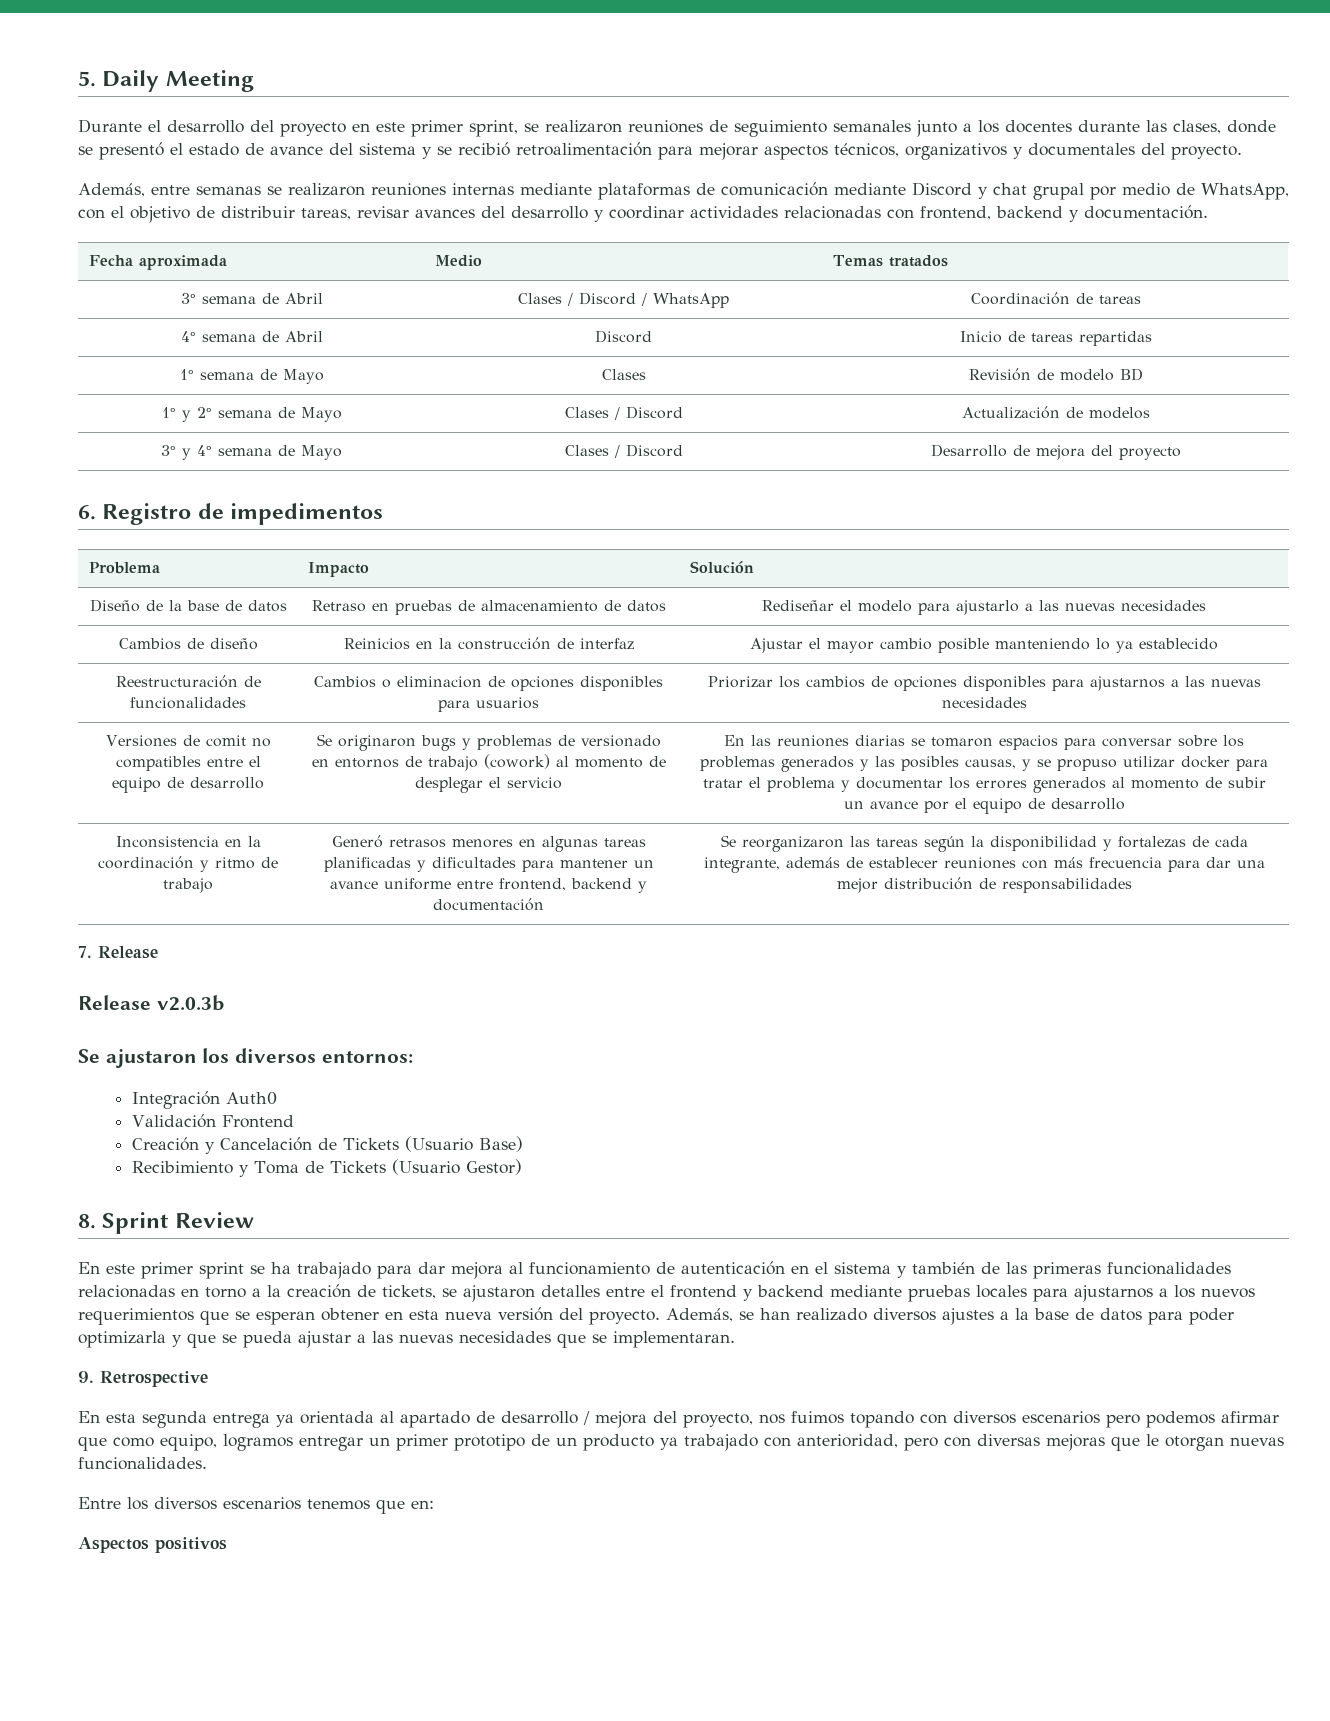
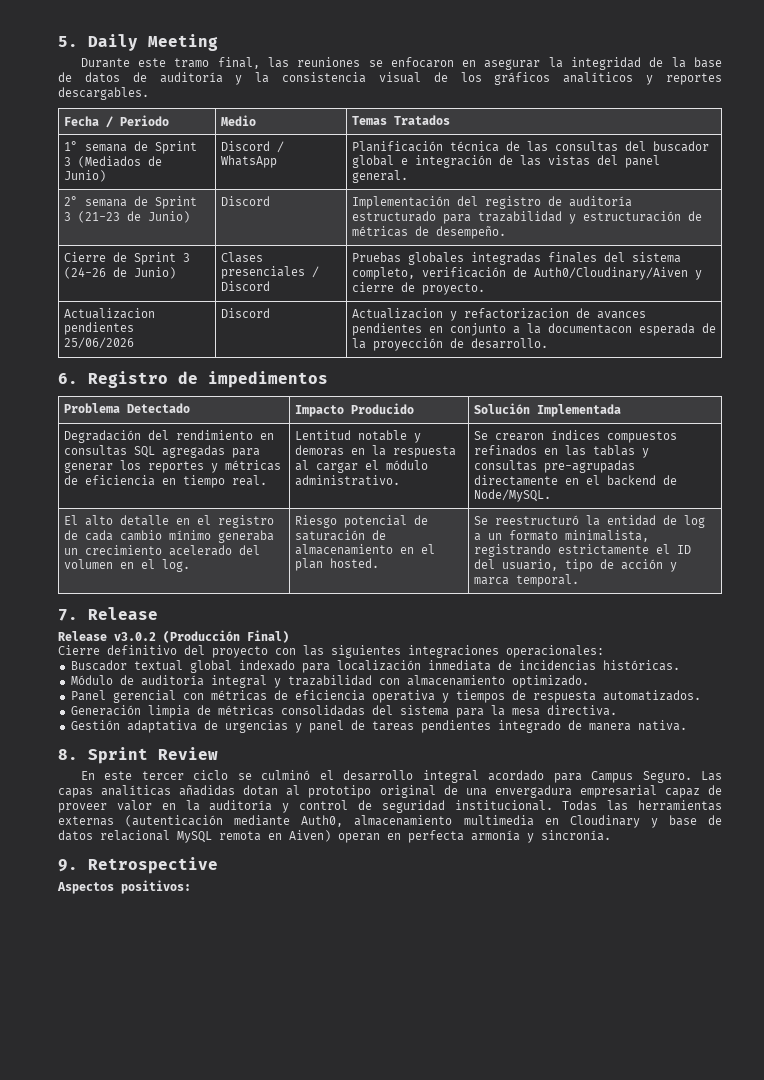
[148,120,1276,137] [78,142,1242,160] [78,182,1289,200] [78,205,1208,223] el desarrollo del proyecto en este primer sprint, se realizaron reuniones de seguimiento semanales junto a los docentes durante las clases, donde se presentó el estado de avance del sistema y se recibió retroalimentación para mejorar aspectos técnicos, organizativos y documentales del proyecto. // Además, entre semanas se realizaron reuniones internas mediante plataformas de comunicación mediante Discord y chat grupal por medio de WhatsApp, con el objetivo de distribuir tareas, revisar avances del desarrollo y coordinar actividades relacionadas con frontend, backend y documentación. -> [137,57,722,70] [58,72,722,85] [58,87,149,100] este tramo final, las reuniones se enfocaron en asegurar la integridad de la base de datos de auditoría y la consistencia visual de los gráficos analíticos y reportes descargables.
[138,255,227,270] aproximada -> [105,115,169,128] / Periodo
[888,255,948,267] [180,293,323,304] [518,292,730,308] [970,292,1141,305] [180,331,323,342] [595,330,652,343] [959,331,1152,346] [179,369,324,384] [601,369,646,380] [968,368,1143,381] [161,407,342,422] [564,406,683,420] [961,406,1150,419] [161,445,342,460] [564,444,683,458] [930,444,1181,460] tratados // 3° semana de Abril | Clases / Discord / WhatsApp | Coordinación de tareas // 4° semana de Abril | Discord | Inicio de tareas repartidas // 1° semana de Mayo | Clases | Revisión de modelo BD // 1° y 2° semana de Mayo | Clases / Discord | Actualización de modelos // 3° y 4° semana de Mayo | Clases / Discord | Desarrollo de mejora del proyecto -> [393,115,450,125] [63,141,197,154] [63,156,162,168] [63,170,106,182] [220,141,284,153] [220,155,277,168] [351,141,709,152] [351,155,660,168] [351,170,408,183] [63,196,197,209] [63,211,190,223] [220,196,270,206] [351,196,632,209] [351,211,702,224] [351,226,506,239] [63,252,190,265] [63,267,176,279] [220,252,263,263] [220,266,319,279] [220,281,270,291] [351,252,681,265] [351,267,702,280] [351,282,485,295] [63,308,155,319] [63,322,134,335] [63,337,134,349] [220,308,270,318] [351,308,646,321] [351,323,716,336] [351,338,548,351] Tratados // 1° semana de Sprint 3 (Mediados de Junio) | Discord / WhatsApp | Planificación técnica de las consultas del buscador global e integración de las vistas del panel general. // 2° semana de Sprint 3 (21-23 de Junio) | Discord | Implementación del registro de auditoría estructurado para trazabilidad y estructuración de métricas de desempeño. // Cierre de Sprint 3 (24-26 de Junio) | Clases presenciales / Discord | Pruebas globales integradas finales del sistema completo, verificación de Auth0/Cloudinary/Aiven y cierre de proyecto. // Actualizacion pendientes 25/06/2026 | Discord | Actualizacion y refactorizacion de avances pendientes en conjunto a la documentacon esperada de la proyección de desarrollo.
(160, 568) none -> [126,403,190,413] Detectado
(369, 569) none -> [350,403,414,414] Producido
[89,599,287,612] [311,600,666,615] [762,600,1206,615] [118,638,258,650] [343,637,634,650] [750,638,1218,653] [115,675,261,688] [130,697,246,709] [314,676,663,691] [438,697,539,712] [707,676,1261,691] [941,697,1027,708] [105,735,271,747] [115,756,261,771] [112,777,264,793] [316,734,661,751] [311,754,666,771] [415,777,562,793] [724,735,1244,750] [700,756,1268,772] [702,777,1266,793] [843,798,1125,814] [115,836,261,848] [98,856,278,872] [163,878,213,893] [331,835,646,852] [323,857,654,872] [330,878,648,893] [433,898,544,911] [720,835,1248,852] [703,857,1265,873] [836,877,1132,893] [78,946,158,959] [78,995,224,1011] [78,1048,413,1068] [131,1091,277,1109] [131,1114,294,1128] [131,1136,523,1154] [131,1159,522,1177] // Diseño de la base de datos | Retraso en pruebas de almacenamiento de datos | Rediseñar el modelo para ajustarlo a las nuevas necesidades // Cambios de diseño | Reinicios en la construcción de interfaz | Ajustar el mayor cambio posible manteniendo lo ya establecido // Reestructuración de funcionalidades | Cambios o eliminacion de opciones disponibles para usuarios | Priorizar los cambios de opciones disponibles para ajustarnos a las nuevas necesidades // Versiones de comit no compatibles entre el equipo de desarrollo | Se originaron bugs y problemas de versionado en entornos de trabajo (cowork) al momento de desplegar el servicio | En las reuniones diarias se tomaron espacios para conversar sobre los problemas generados y las posibles causas, y se propuso utilizar docker para tratar el problema y documentar los errores generados al momento de subir un avance por el equipo de desarrollo // Inconsistencia en la coordinación y ritmo de trabajo | Generó retrasos menores en algunas tareas planificadas y dificultades para mantener un avance uniforme entre frontend, backend y documentación | Se reorganizaron las tareas según la disponibilidad y fortalezas de cada integrante, además de establecer reuniones con más frecuencia para dar una mejor distribución de responsabilidades // 7. Release // Release v2.0.3b // Se ajustaron los diversos entornos: // Integración Auth0 // Validación Frontend // Creación y Cancelación de Tickets (Usuario Base) // Recibimiento y Toma de Tickets (Usuario Gestor) -> [536,404,621,417] [63,430,274,443] [63,445,260,458] [63,460,281,473] [63,475,267,488] [294,430,421,443] [294,445,456,458] [294,460,428,473] [294,475,400,486] [473,430,677,443] [473,445,649,458] [473,460,635,473] [473,475,677,486] [473,489,551,502] [63,515,274,528] [63,530,274,543] [63,545,260,556] [63,559,190,572] [294,515,428,528] [294,530,386,541] [294,544,435,555] [294,558,379,571] [473,515,705,528] [473,530,649,542] [473,544,691,557] [473,559,677,572] [473,574,579,587] [58,607,158,621] [58,630,289,643] [58,645,604,658] [70,660,680,673] [70,675,589,688] [70,690,701,703] [70,705,617,718] [70,720,687,733] Implementada // Degradación del rendimiento en consultas SQL agregadas para generar los reportes y métricas de eficiencia en tiempo real. | Lentitud notable y demoras en la respuesta al cargar el módulo administrativo. | Se crearon índices compuestos refinados en las tablas y consultas pre-agrupadas directamente en el backend de Node/MySQL. // El alto detalle en el registro de cada cambio mínimo generaba un crecimiento acelerado del volumen en el log. | Riesgo potencial de saturación de almacenamiento en el plan hosted. | Se reestructuró la entidad de log a un formato minimalista, registrando estrictamente el ID del usuario, tipo de acción y marca temporal. // 7. Release // Release v3.0.2 (Producción Final) // Cierre definitivo del proyecto con las siguientes integraciones operacionales: // Buscador textual global indexado para localización inmediata de incidencias históricas. // Módulo de auditoría integral y trazabilidad con almacenamiento optimizado. // Panel gerencial con métricas de eficiencia operativa y tiempos de respuesta automatizados. // Generación limpia de métricas consolidadas del sistema para la mesa directiva. // Gestión adaptativa de urgencias y panel de tareas pendientes integrado de manera nativa.
[141,1261,1231,1279] [78,1284,1255,1302] [78,1307,1234,1325] [78,1331,735,1348] [78,1371,208,1387] [78,1411,1279,1428] [78,1434,1284,1451] [78,1457,207,1470] [78,1497,434,1514] primer sprint se ha trabajado para dar mejora al funcionamiento de autenticación en el sistema y también de las primeras funcionalidades relacionadas en torno a la creación de tickets, se ajustaron detalles entre el frontend y backend mediante pruebas locales para ajustarnos a los nuevos requerimientos que se esperan obtener en esta nueva versión del proyecto. Además, se han realizado diversos ajustes a la base de datos para poder optimizarla y que se pueda ajustar a las nuevas necesidades que se implementaran. // 9. Retrospective // En esta segunda entrega ya orientada al apartado de desarrollo / mejora del proyecto, nos fuimos topando con diversos escenarios pero podemos afirmar que como equipo, logramos entregar un primer prototipo de un producto ya trabajado con anterioridad, pero con diversas mejoras que le otorgan nuevas funcionalidades. // Entre los diversos escenarios tenemos que en: -> [141,770,722,783] [58,785,723,798] [58,800,722,813] [58,815,723,828] [58,830,611,843] [58,857,218,874] tercer ciclo se culminó el desarrollo integral acordado para Campus Seguro. Las capas analíticas añadidas dotan al prototipo original de una envergadura empresarial capaz de proveer valor en la auditoría y control de seguridad institucional. Todas las herramientas externas (autenticación mediante Auth0, almacenamiento multimedia en Cloudinary y base de datos relacional MySQL remota en Aiven) operan en perfecta armonía y sincronía. // 9. Retrospective
[155,1537,227,1553] positivos -> [121,880,191,894] positivos:

